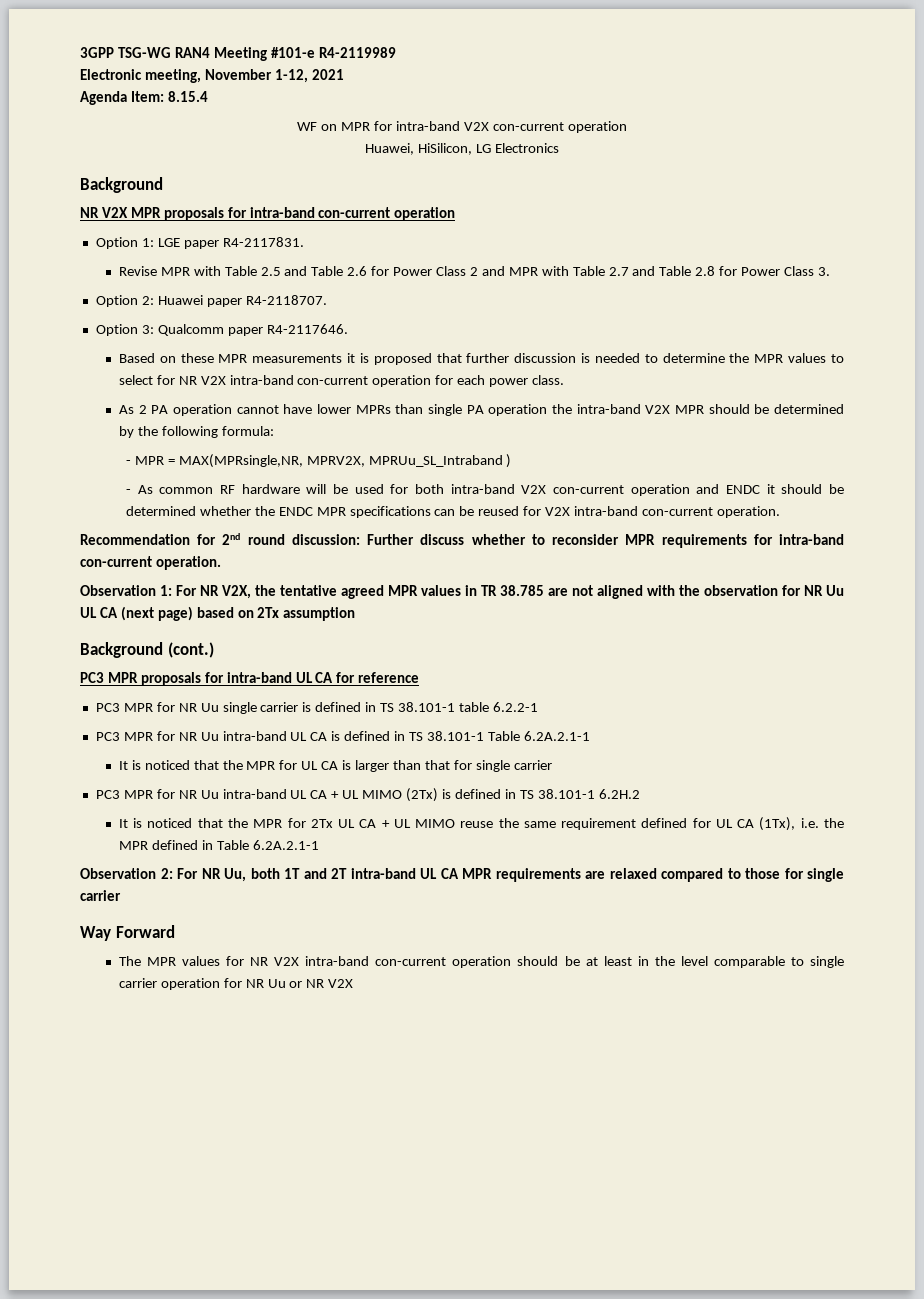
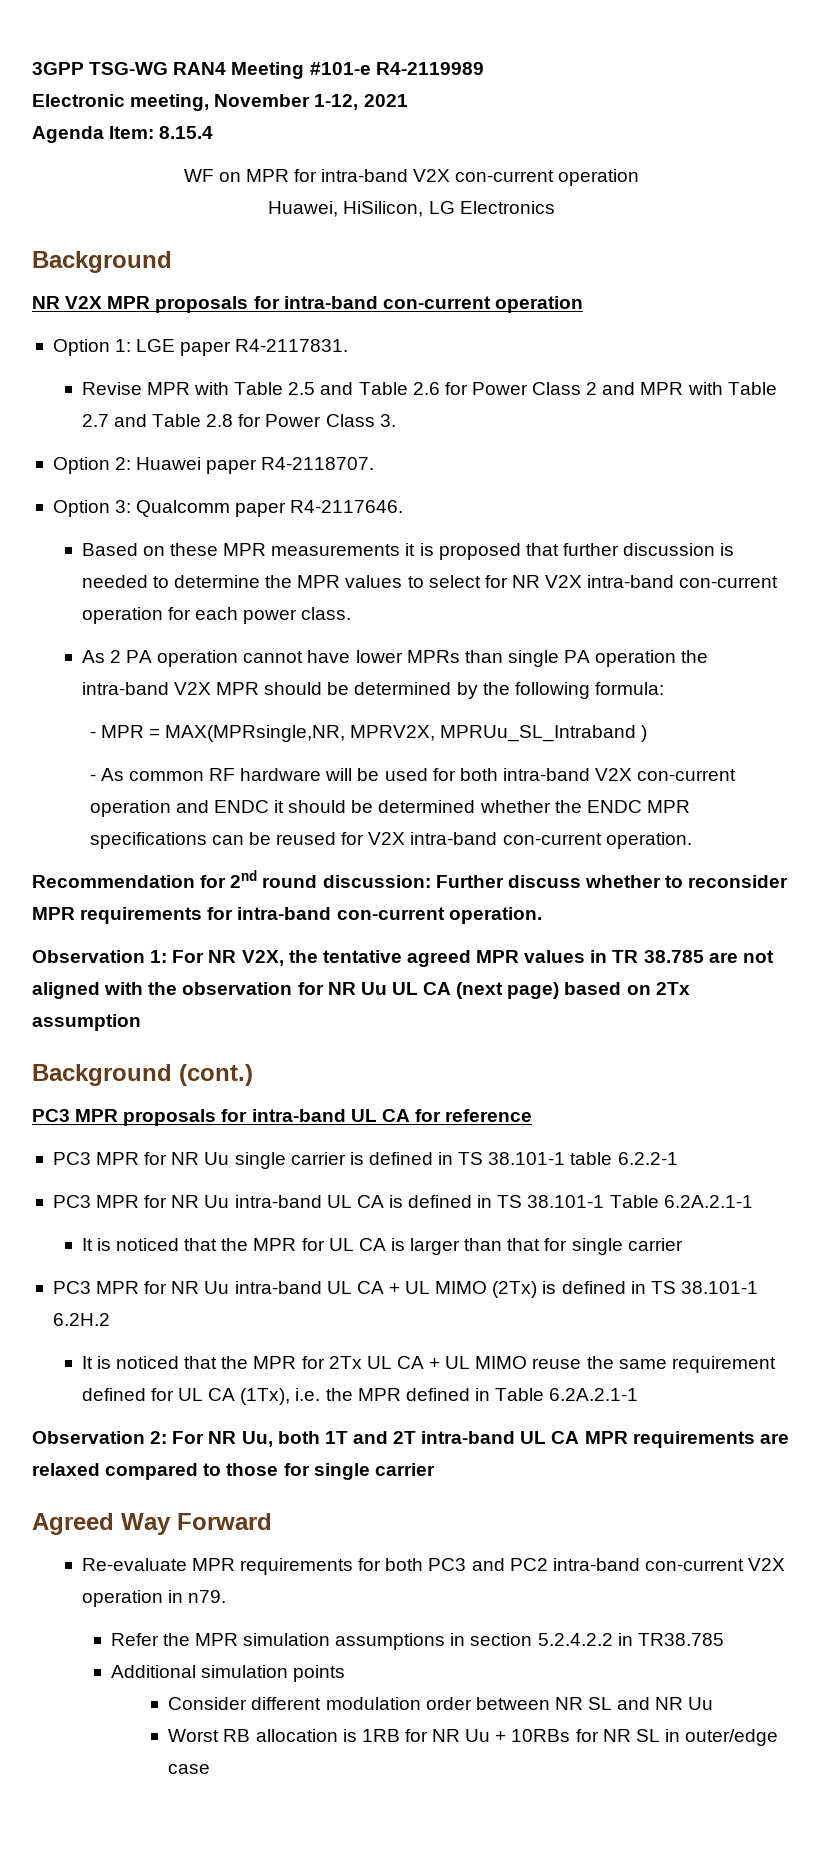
(121, 895) none -> [32,1513,114,1535] Agreed
[118,956,845,968] [118,978,354,990] The MPR values for NR V2X intra-band con-current operation should be at least in the level comparable to single carrier operation for NR Uu or NR V2X -> [81,1558,786,1575] [81,1590,227,1607] [110,1633,724,1650] [110,1665,345,1682] [168,1697,714,1710] [168,1729,779,1746] [168,1764,211,1774] Re-evaluate MPR requirements for both PC3 and PC2 intra-band con-current V2X operation in n79. // Refer the MPR simulation assumptions in section 5.2.4.2.2 in TR38.785 // Additional simulation points // Consider different modulation order between NR SL and NR Uu // Worst RB allocation is 1RB for NR Uu + 10RBs for NR SL in outer/edge case

